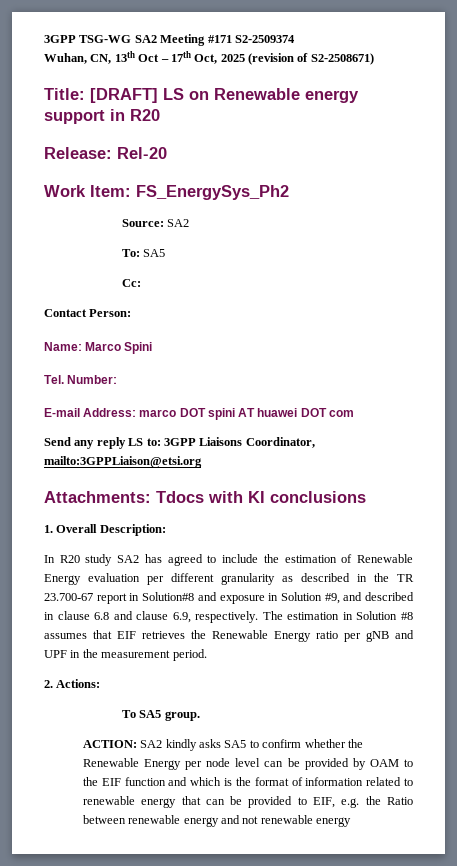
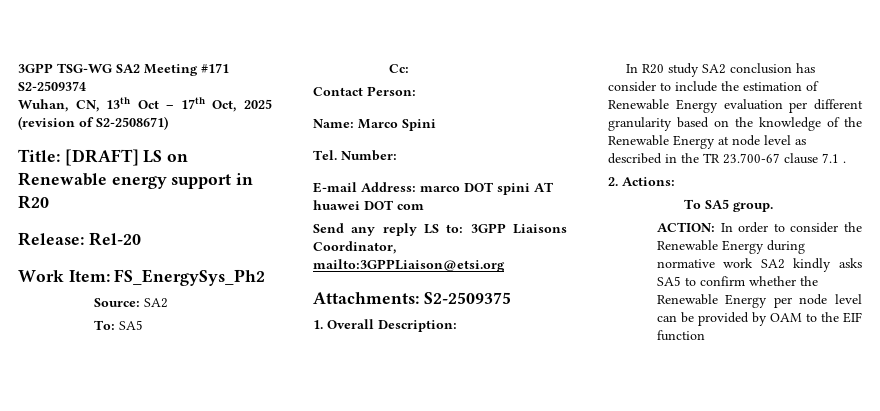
[156,491,366,503] Tdocs with KI conclusions -> [423,292,511,304] S2-2509375
[144,554,203,566] has agreed -> [730,63,816,74] [608,81,656,92] conclusion has consider
(275, 579) none -> [677,117,862,131] [608,135,791,149] based on the knowledge of the Renewable Energy at node level
[96,592,414,604] [44,611,413,623] [44,630,414,642] [44,649,207,661] report in Solution#8 and exposure in Solution #9, and described in clause 6.8 and clause 6.9, respectively. The estimation in Solution #8 assumes that EIF retrieves the Renewable Energy ratio per gNB and UPF in the measurement period. -> [784,153,846,164] clause 7.1 .
(137, 744) none -> [720,222,862,233] [656,240,805,254] [656,258,754,268] In order to consider the Renewable Energy during normative work
[168,777,413,786] [82,796,414,808] [82,815,352,827] and which is the format of information related to renewable energy that can be provided to EIF, e.g. the Ratio between renewable energy and not renewable energy -> (705, 335) none

